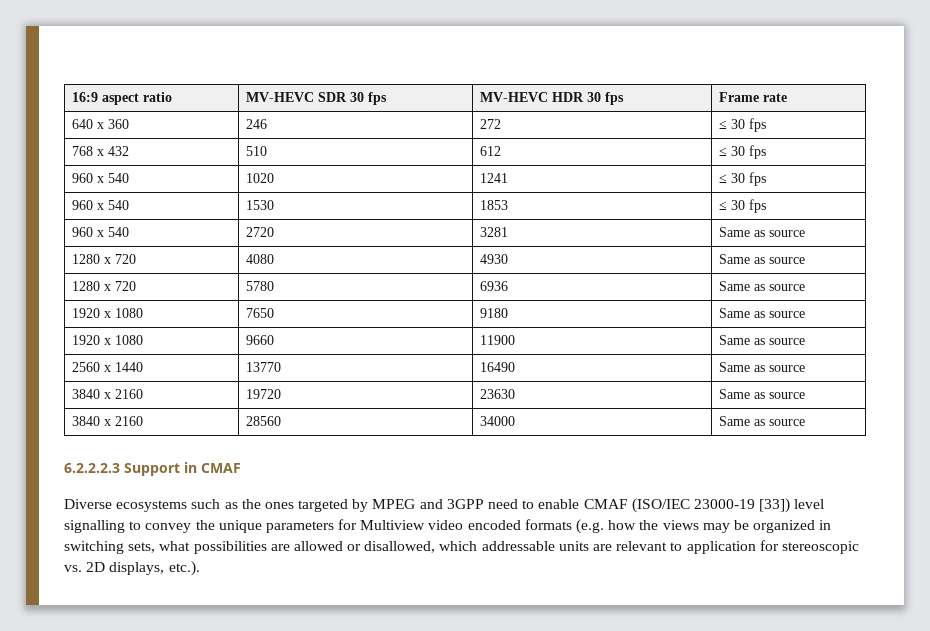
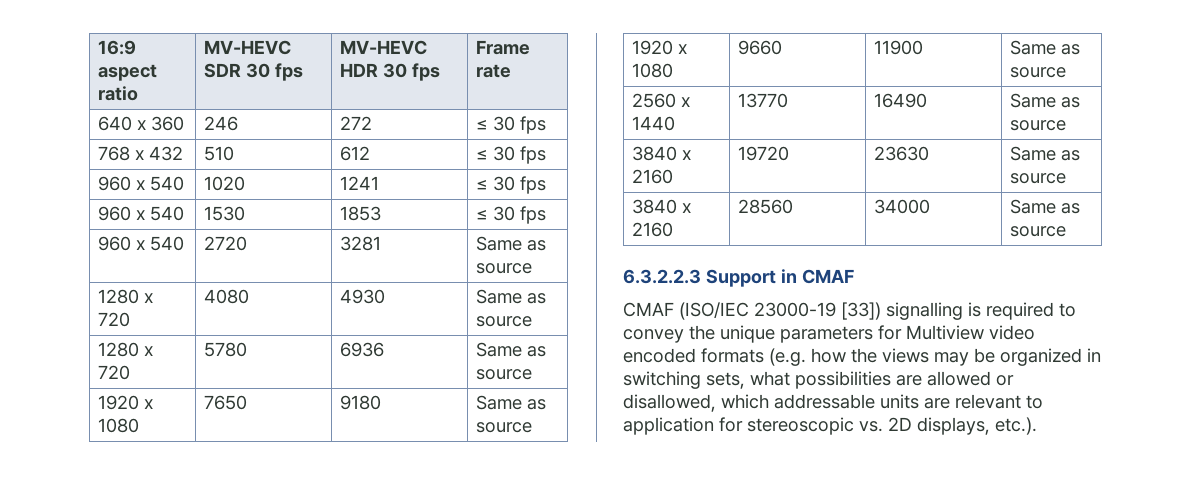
[64,463,120,473] 6.2.2.2.3 -> [623,269,701,284] 6.3.2.2.3
[64,499,580,512] Diverse ecosystems such as the ones targeted by MPEG and 3GPP need to enable -> (854, 276) none
[794,499,825,509] [64,520,125,533] level signalling -> [886,302,1054,320] signalling is required

